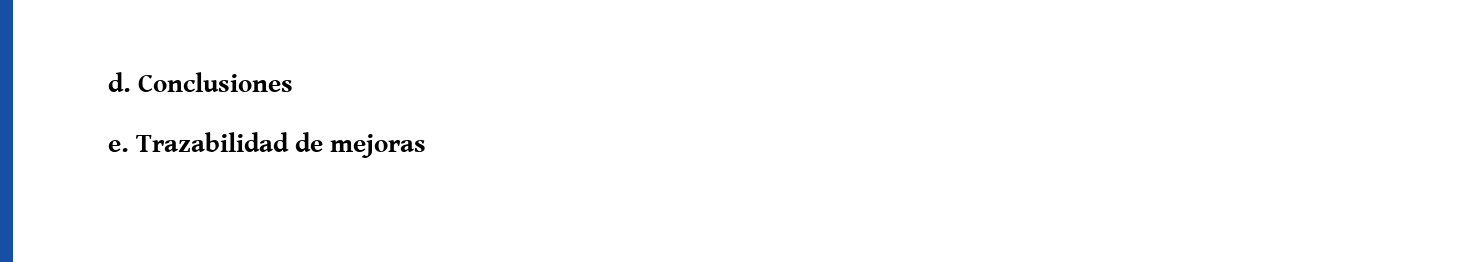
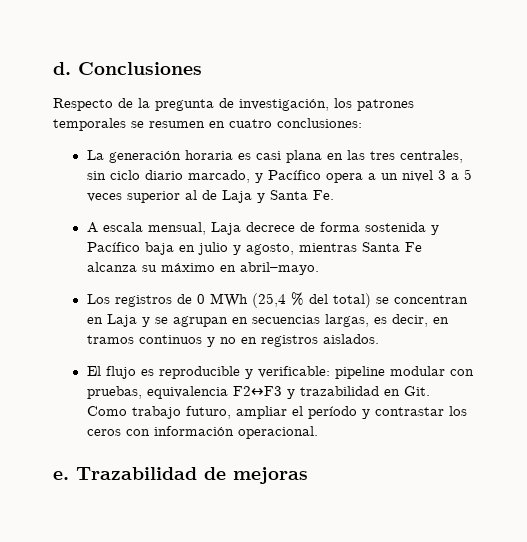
(294, 82) none -> [53,98,414,111] [53,118,362,131] [86,150,463,163] [86,169,472,183] [86,190,334,203] [86,222,439,235] [86,242,422,255] [86,262,319,275] [86,292,468,308] [86,314,449,327] [86,334,379,347] [86,366,474,379] [86,386,430,399] [86,406,467,419] [86,426,318,439] // Respecto de la pregunta de investigación, los patrones temporales se resumen en cuatro conclusiones: // La generación horaria es casi plana en las tres centrales, sin ciclo diario marcado, y Pacífico opera a un nivel 3 a 5 veces superior al de Laja y Santa Fe. // A escala mensual, Laja decrece de forma sostenida y Pacífico baja en julio y agosto, mientras Santa Fe alcanza su máximo en abril–mayo. // Los registros de 0 MWh (25,4 % del total) se concentran en Laja y se agrupan en secuencias largas, es decir, en tramos continuos y no en registros aislados. // El flujo es reproducible y verificable: pipeline modular con pruebas, equivalencia F2↔F3 y trazabilidad en Git. Como trabajo futuro, ampliar el período y contrastar los ceros con información operacional.

